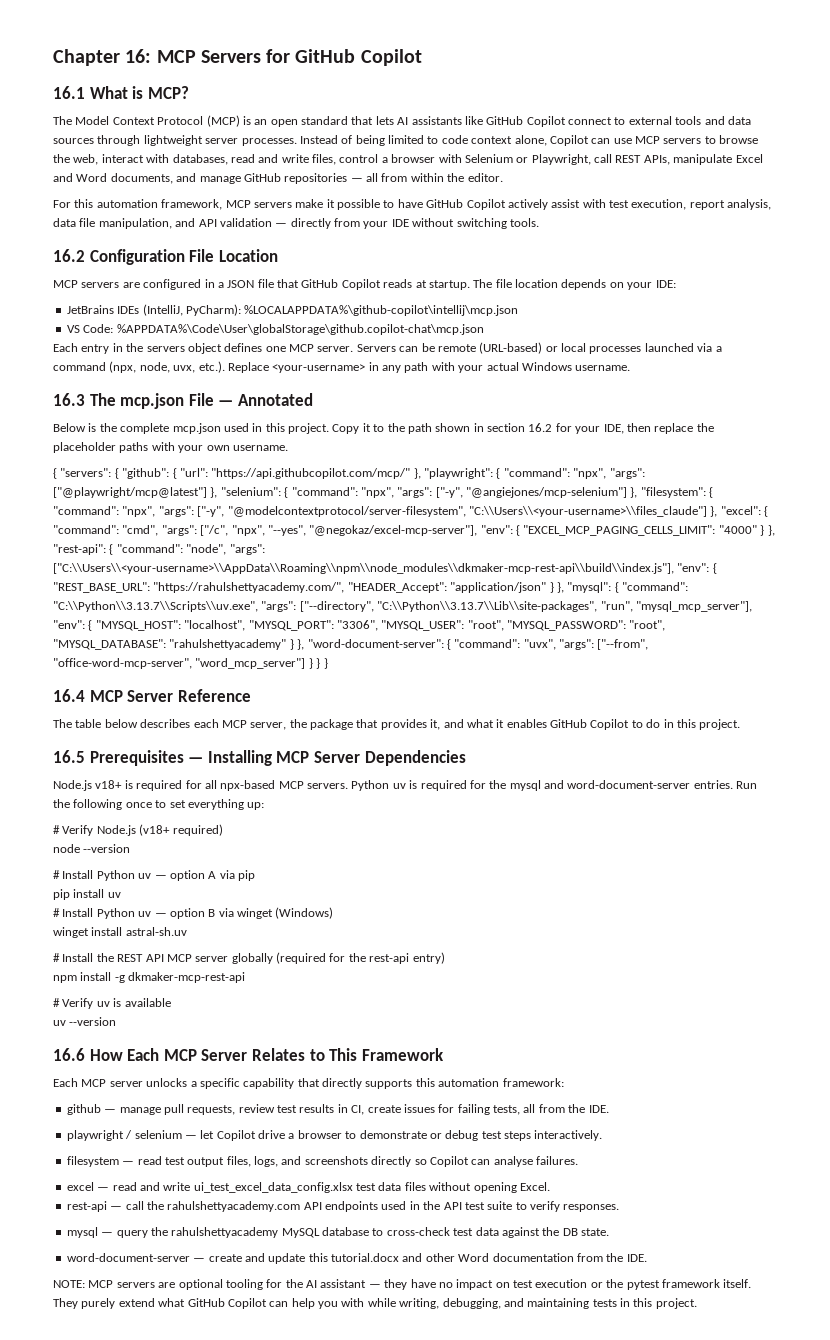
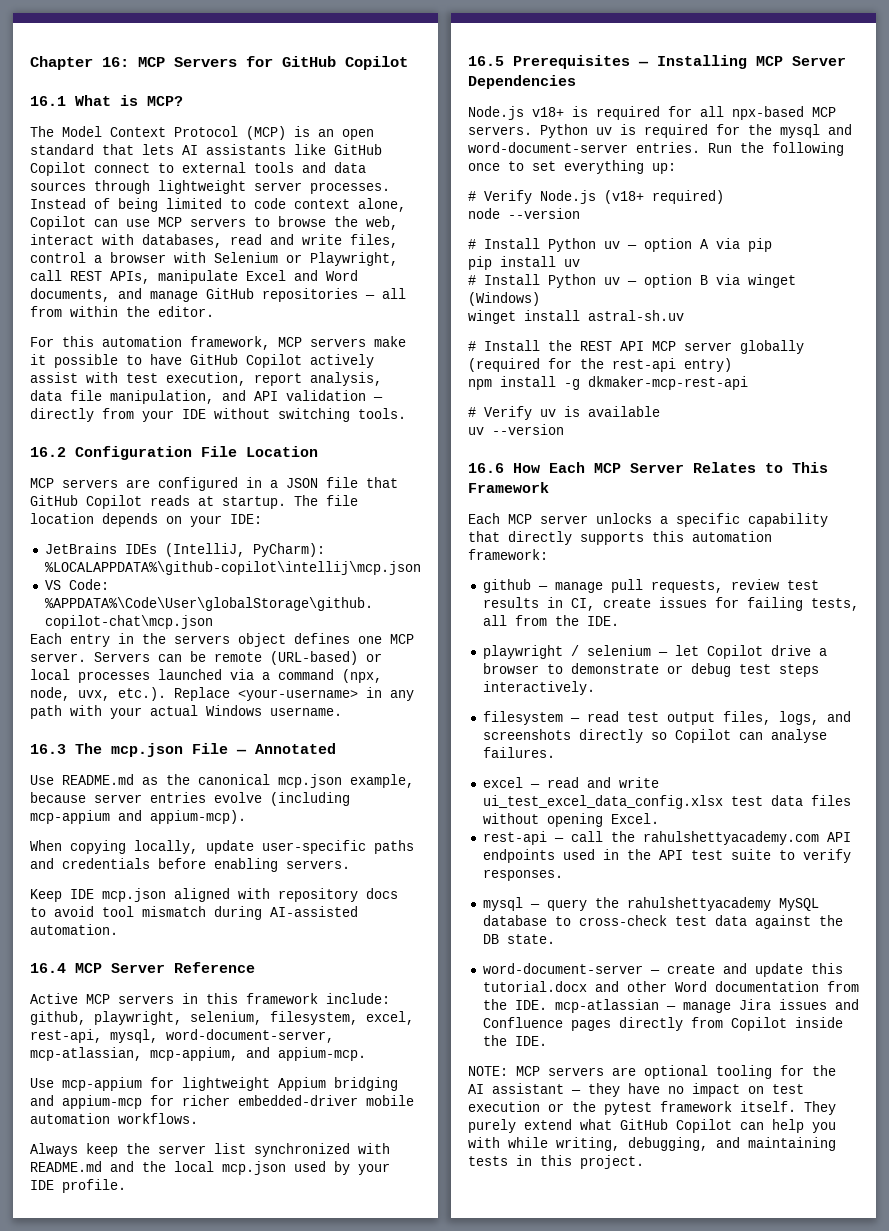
[53,423,714,434] [53,442,288,453] [53,468,645,479] [53,487,714,498] [53,506,768,517] [53,525,775,536] [53,544,265,555] [53,563,717,574] [53,582,688,593] [53,601,752,612] [53,620,666,631] [53,639,649,650] [53,658,328,669] [53,689,251,702] [53,719,741,730] Below is the complete mcp.json used in this project. Copy it to the path shown in section 16.2 for your IDE, then replace the placeholder paths with your own username. // { "servers": { "github": { "url": "https://api.githubcopilot.com/mcp/" }, "playwright": { "command": "npx", "args": ["@playwright/mcp@latest"] }, "selenium": { "command": "npx", "args": ["-y", "@angiejones/mcp-selenium"] }, "filesystem": { "command": "npx", "args": ["-y", "@modelcontextprotocol/server-filesystem", "C:\\Users\\<your-username>\\files_claude"] }, "excel": { "command": "cmd", "args": ["/c", "npx", "--yes", "@negokaz/excel-mcp-server"], "env": { "EXCEL_MCP_PAGING_CELLS_LIMIT": "4000" } }, "rest-api": { "command": "node", "args": ["C:\\Users\\<your-username>\\AppData\\Roaming\\npm\\node_modules\\dkmaker-mcp-rest-api\\build\\index.js"], "env": { "REST_BASE_URL": "https://rahulshettyacademy.com/", "HEADER_Accept": "application/json" } }, "mysql": { "command": "C:\\Python\\3.13.7\\Scripts\\uv.exe", "args": ["--directory", "C:\\Python\\3.13.7\\Lib\\site-packages", "run", "mysql_mcp_server"], "env": { "MYSQL_HOST": "localhost", "MYSQL_PORT": "3306", "MYSQL_USER": "root", "MYSQL_PASSWORD": "root", "MYSQL_DATABASE": "rahulshettyacademy" } }, "word-document-server": { "command": "uvx", "args": ["--from", "office-word-mcp-server", "word_mcp_server"] } } } // 16.4 MCP Server Reference // The table below describes each MCP server, the package that provides it, and what it enables GitHub Copilot to do in this project. -> [30,774,414,788] [30,792,350,806] [30,810,246,824] [30,840,414,854] [30,858,350,872] [30,888,398,902] [30,906,358,920] [30,924,118,935] [30,962,255,973] [30,993,390,1004] [30,1011,414,1025] [30,1029,334,1043] [30,1047,366,1061] [30,1077,398,1091] [30,1095,414,1109] [30,1113,198,1124] [30,1143,390,1157] [30,1161,390,1175] [30,1179,126,1193] Use README.md as the canonical mcp.json example, because server entries evolve (including mcp-appium and appium-mcp). // When copying locally, update user-specific paths and credentials before enabling servers. // Keep IDE mcp.json aligned with repository docs to avoid tool mismatch during AI-assisted automation. // 16.4 MCP Server Reference // Active MCP servers in this framework include: github, playwright, selenium, filesystem, excel, rest-api, mysql, word-document-server, mcp-atlassian, mcp-appium, and appium-mcp. // Use mcp-appium for lightweight Appium bridging and appium-mcp for richer embedded-driver mobile automation workflows. // Always keep the server list synchronized with README.md and the local mcp.json used by your IDE profile.
(647, 1258) none -> [554,999,859,1013] [482,1017,843,1031] [482,1035,547,1046] mcp-atlassian — manage Jira issues and Confluence pages directly from Copilot inside the IDE.

